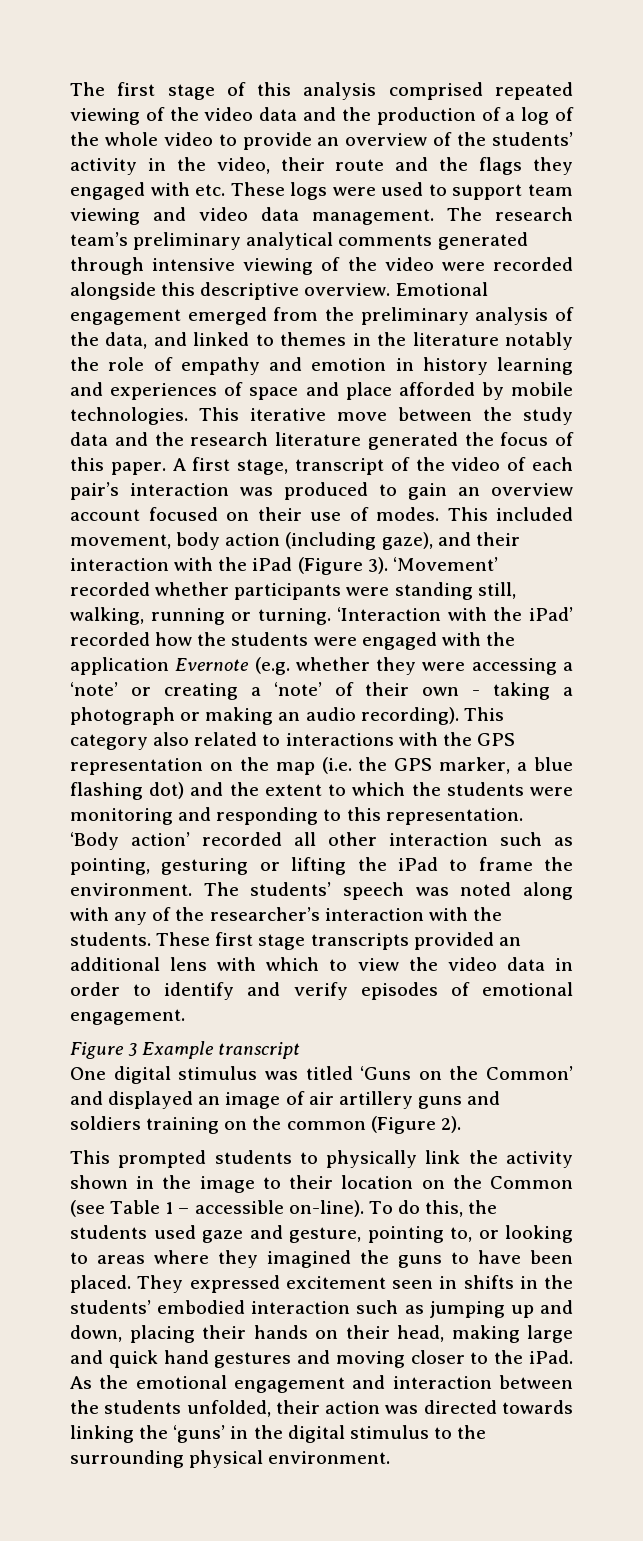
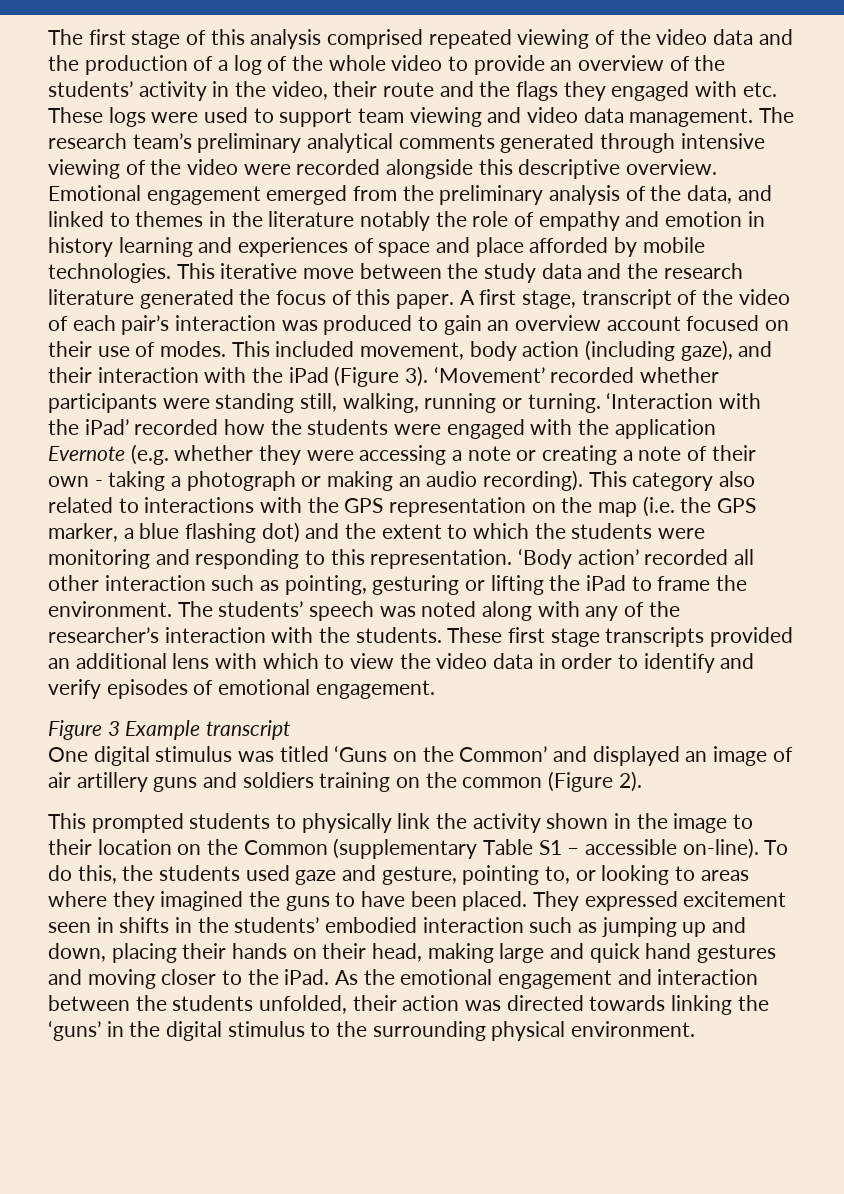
[70,682,118,696] ‘note’ -> [467,446,511,461] note
[273,682,322,696] ‘note’ -> [638,446,682,461] note
[70,1200,174,1217] (see Table 1 -> [333,838,562,859] (supplementary Table S1

